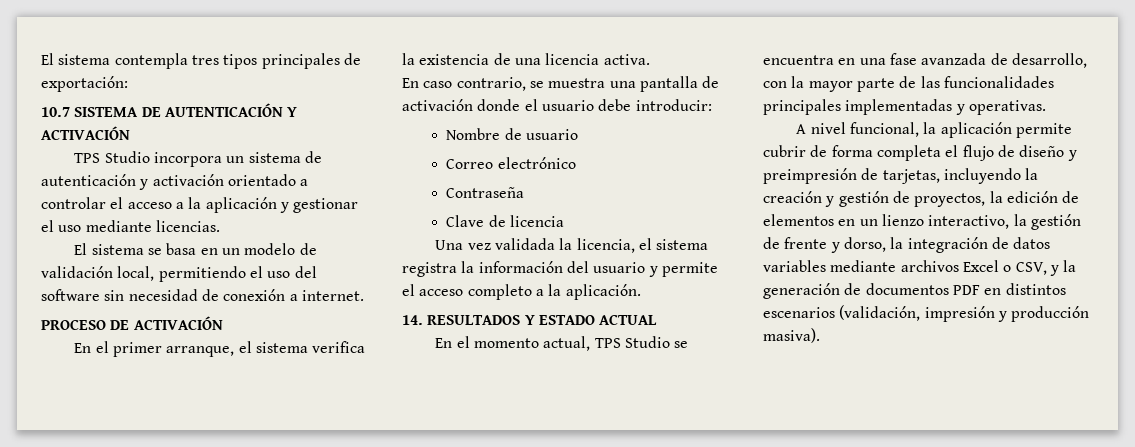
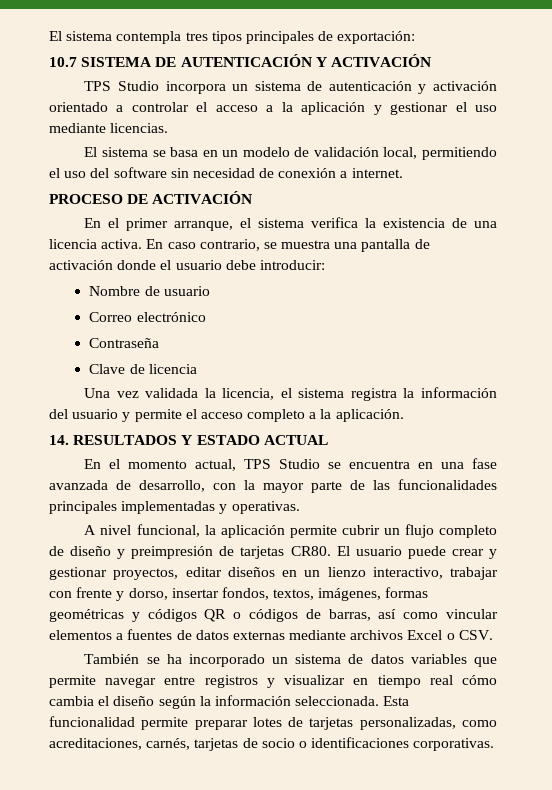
(650, 59) // -> (143, 244) none
[810,145,994,161] de forma completa el flujo -> [383,524,497,538] un flujo completo
[882,168,1039,184] [763,191,1080,207] [763,214,1081,230] [763,237,1051,253] [763,260,826,272] tarjetas, incluyendo la creación y gestión de proyectos, la edición de elementos en un lienzo interactivo, la gestión de frente y dorso, la integración de datos variables -> [240,546,497,559] [49,567,498,580] [49,587,429,601] [49,609,499,622] [49,629,285,640] tarjetas CR80. El usuario puede crear y gestionar proyectos, editar diseños en un lienzo interactivo, trabajar con frente y dorso, insertar fondos, textos, imágenes, formas geométricas y códigos QR o códigos de barras, así como vincular elementos a fuentes de datos externas
[1015,260,1077,276] [763,283,1066,299] [763,305,1090,322] [763,328,820,343] CSV, y la generación de documentos PDF en distintos escenarios (validación, impresión y producción masiva). -> [458,630,493,640] [84,654,498,667] [49,675,498,688] [49,695,410,709] [49,716,497,730] [49,737,495,751] CSV. // También se ha incorporado un sistema de datos variables que permite navegar entre registros y visualizar en tiempo real cómo cambia el diseño según la información seleccionada. Esta funcionalidad permite preparar lotes de tarjetas personalizadas, como acreditaciones, carnés, tarjetas de socio o identificaciones corporativas.

